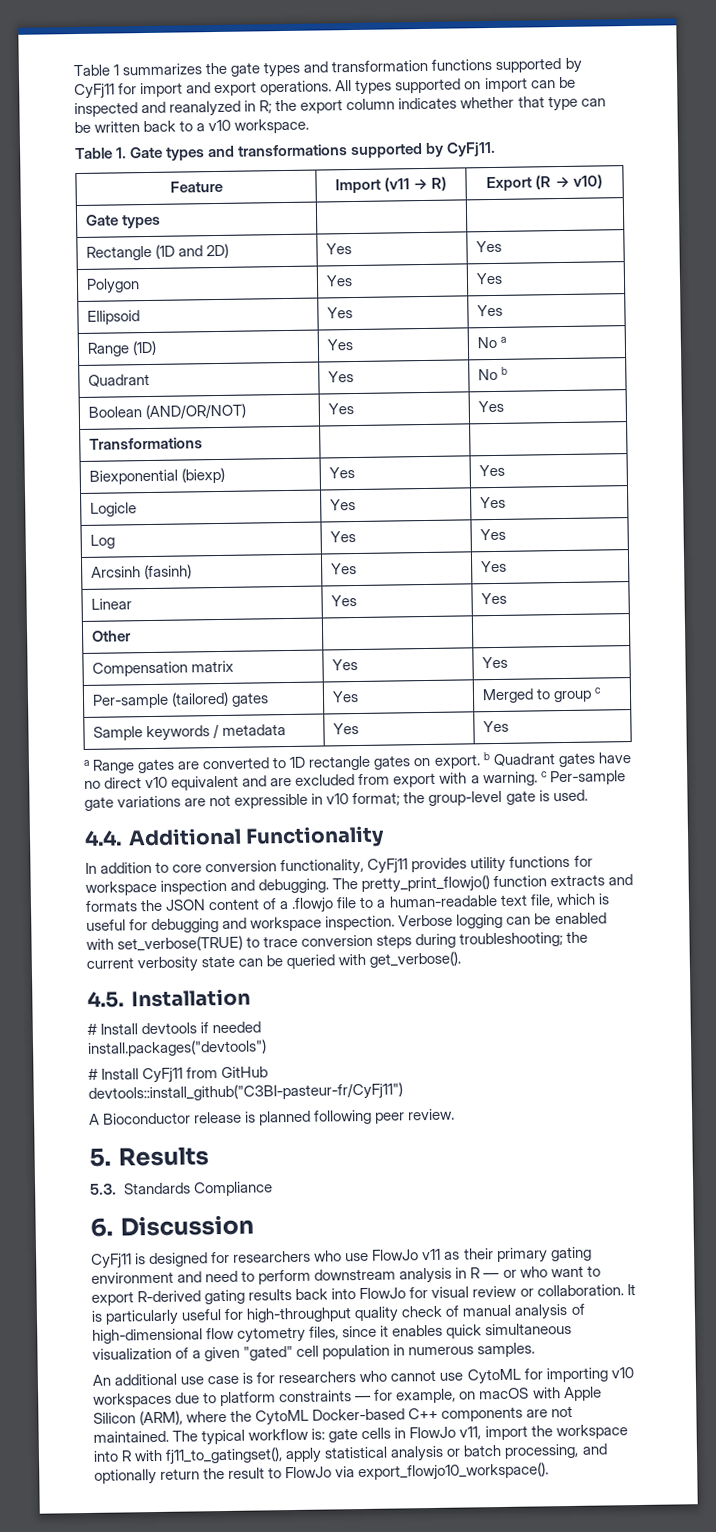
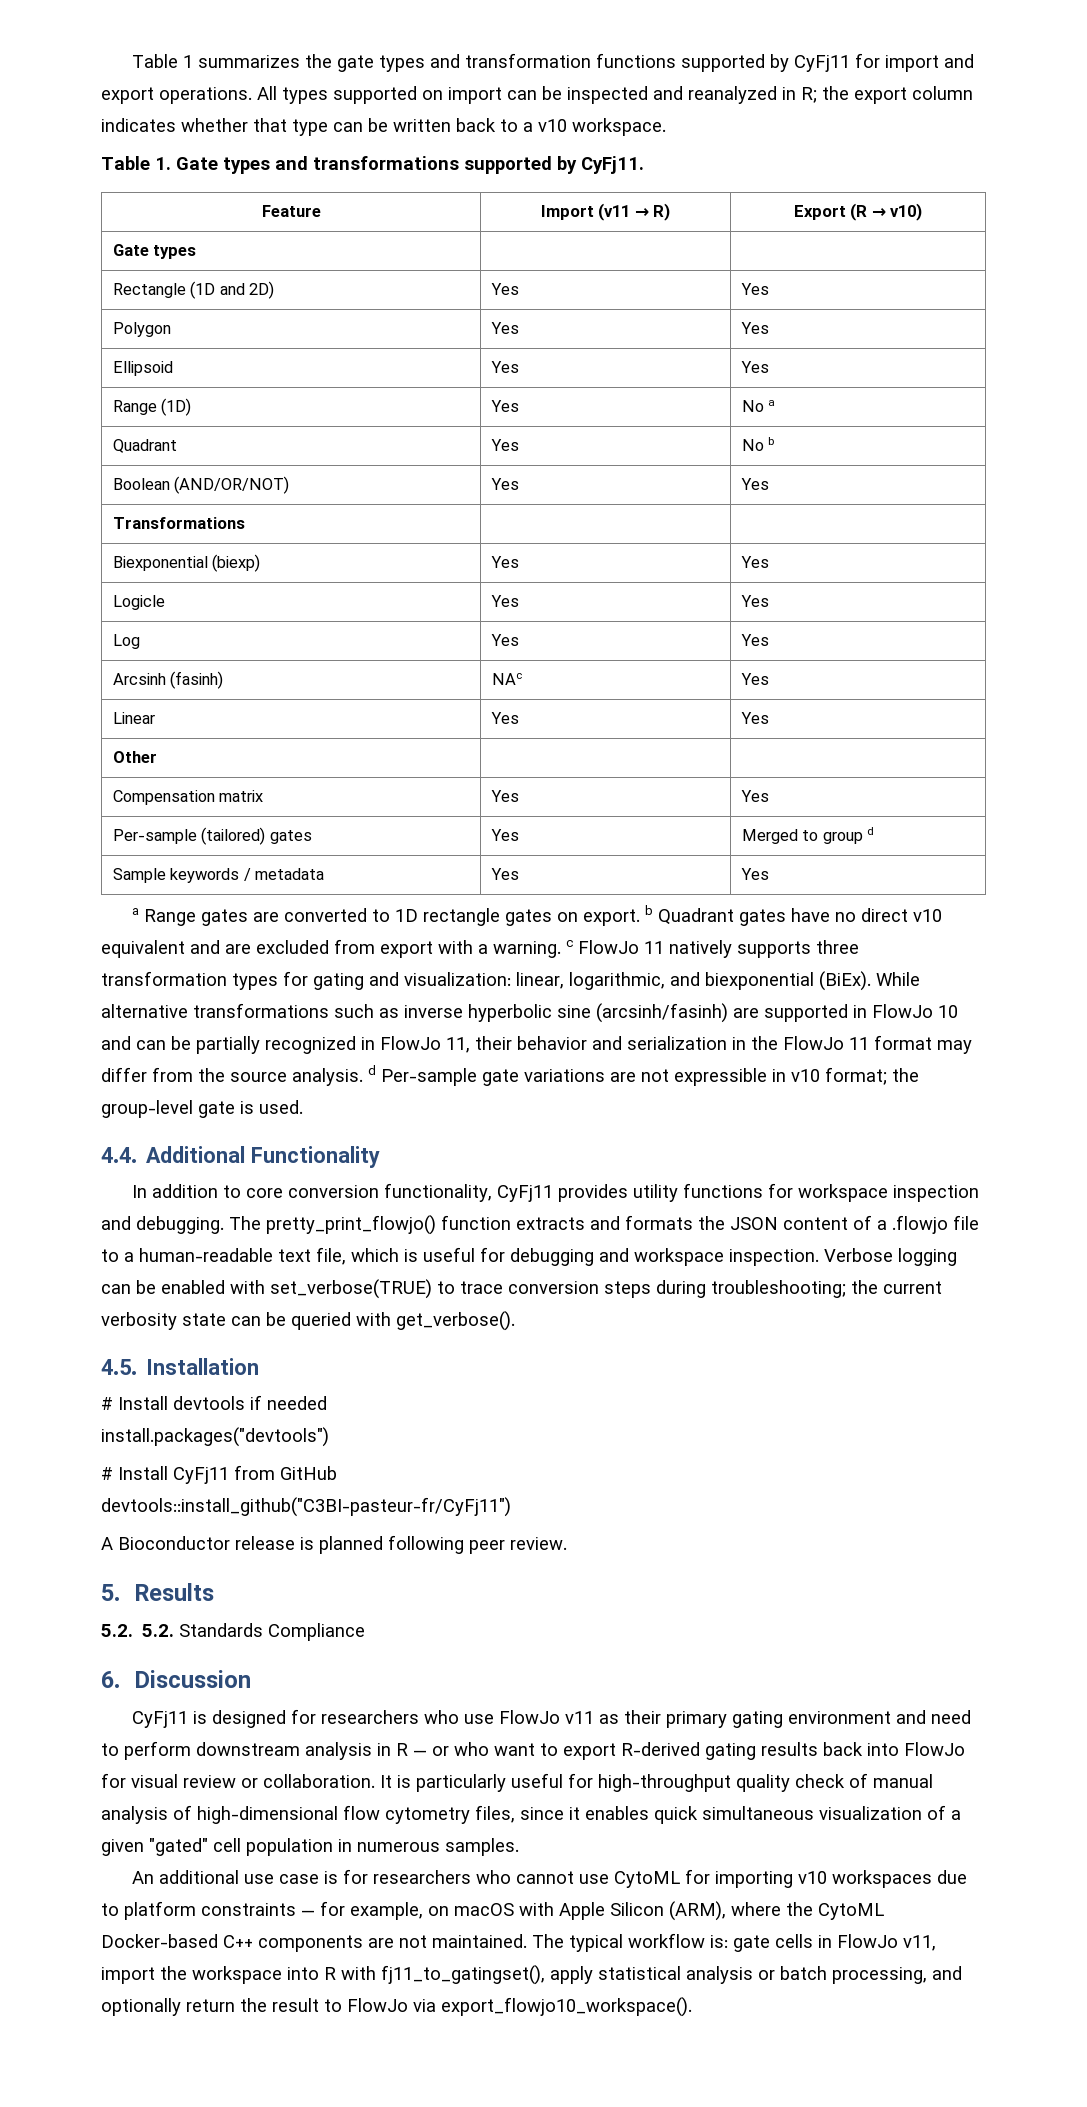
[330,563,357,575] Yes -> [491,673,522,685] NAc
[593,687,601,694] c -> [867,827,875,835] d
(548, 774) none -> [578,940,859,958] [101,971,920,991] [101,1003,958,1023] [101,1035,972,1054] [101,1065,376,1086] FlowJo 11 natively supports three transformation types for gating and visualization: linear, logarithmic, and biexponential (BiEx). While alternative transformations such as inverse hyperbolic sine (arcsinh/fasinh) are supported in FlowJo 10 and can be partially recognized in FlowJo 11, their behavior and serialization in the FlowJo 11 format may differ from the source analysis. d
[90,1183,117,1195] 5.3. -> [101,1624,175,1637] 5.2. 5.2.

